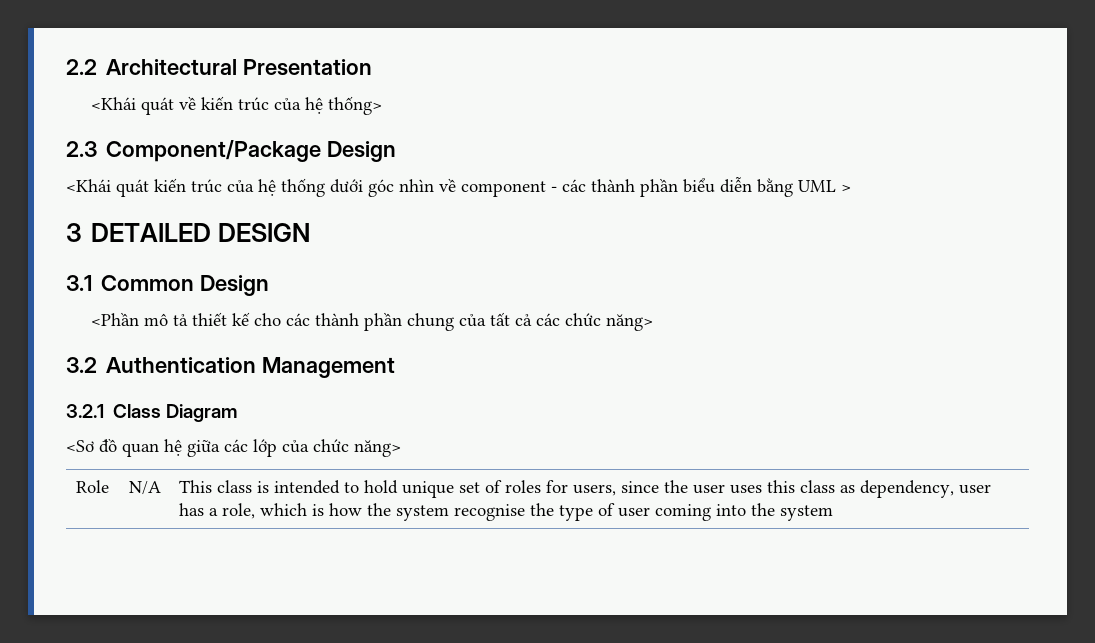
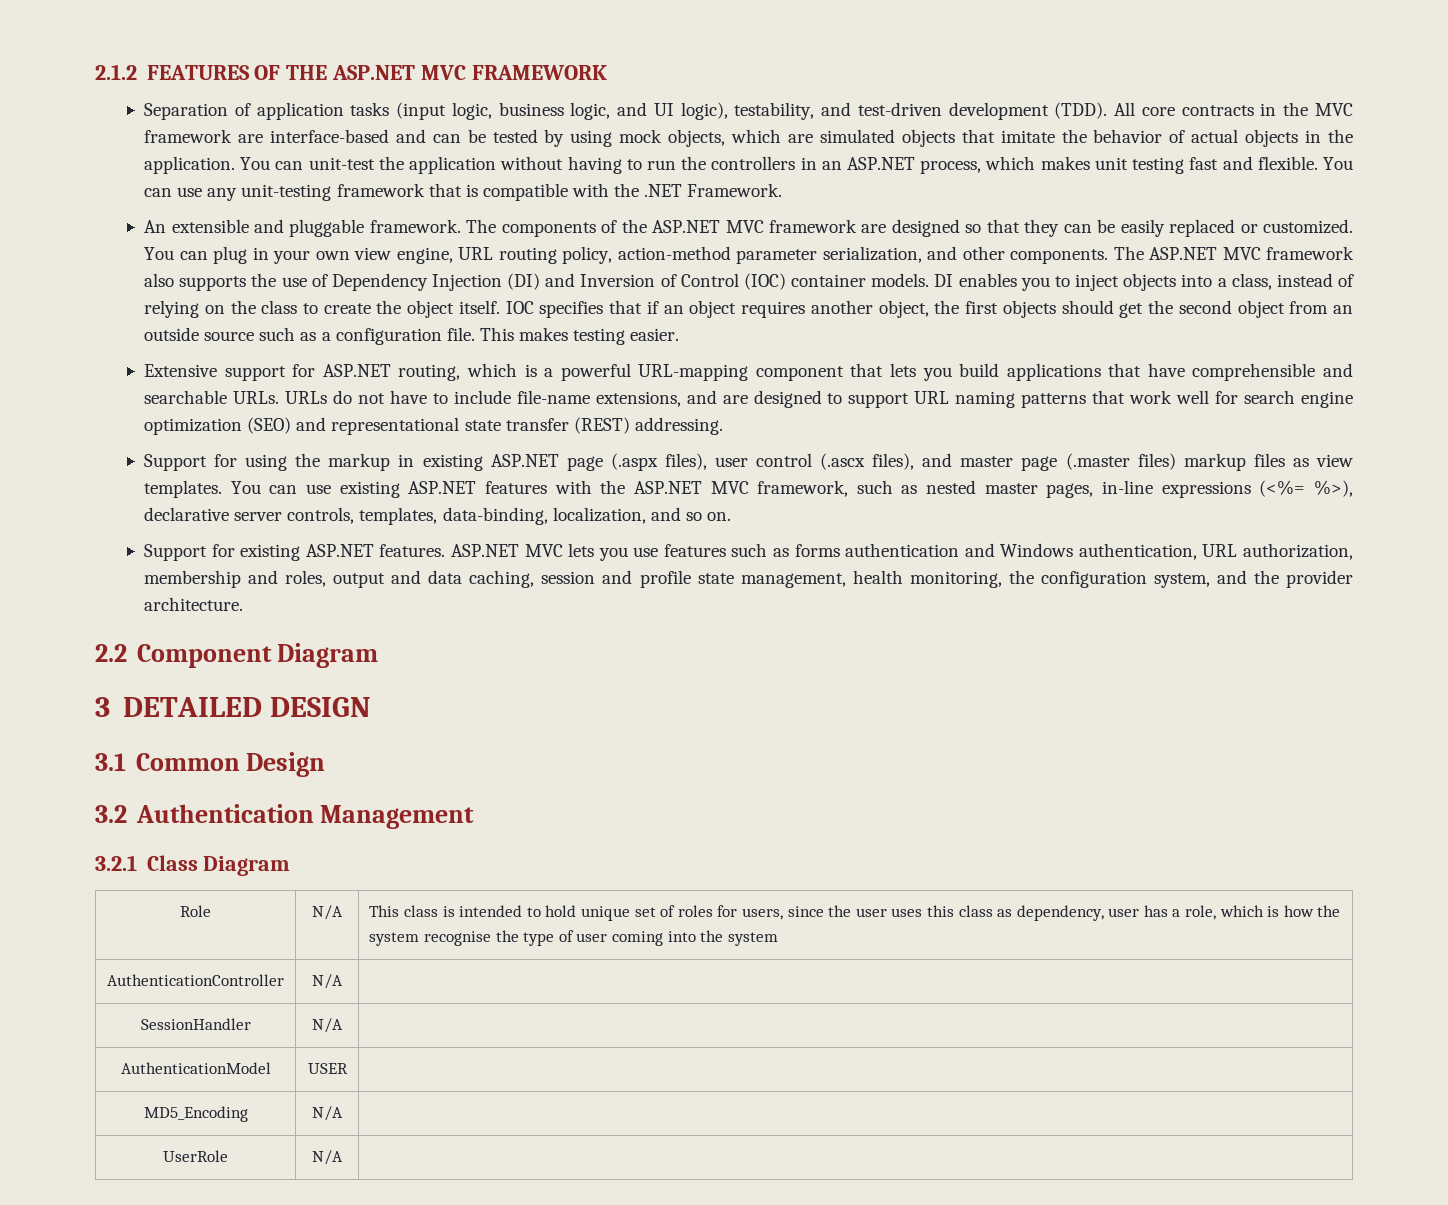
[66,59,373,76] [90,96,382,115] [66,140,397,162] [66,177,851,197] 2.2 Architectural Presentation // <Khái quát về kiến trúc của hệ thống> // 2.3 Component/Package Design // <Khái quát kiến trúc của hệ thống dưới góc nhìn về component - các thành phần biểu diễn bằng UML > -> [95,64,608,80] [144,102,1354,120] [144,129,1353,147] [144,156,1353,174] [144,183,783,201] [144,219,1354,237] [144,246,1354,264] [144,273,1354,291] [144,300,1354,318] [144,327,680,345] [144,363,1353,381] [144,390,1354,408] [144,417,723,435] [144,453,1353,471] [144,480,1353,498] [144,507,732,525] [144,543,1353,561] [144,570,1353,588] [144,597,244,611] [95,643,379,668] 2.1.2 FEATURES OF THE ASP.NET MVC FRAMEWORK // Separation of application tasks (input logic, business logic, and UI logic), testability, and test-driven development (TDD). All core contracts in the MVC framework are interface-based and can be tested by using mock objects, which are simulated objects that imitate the behavior of actual objects in the application. You can unit-test the application without having to run the controllers in an ASP.NET process, which makes unit testing fast and flexible. You can use any unit-testing framework that is compatible with the .NET Framework. // An extensible and pluggable framework. The components of the ASP.NET MVC framework are designed so that they can be easily replaced or customized. You can plug in your own view engine, URL routing policy, action-method parameter serialization, and other components. The ASP.NET MVC framework also supports the use of Dependency Injection (DI) and Inversion of Control (IOC) container models. DI enables you to inject objects into a class, instead of relying on the class to create the object itself. IOC specifies that if an object requires another object, the first objects should get the second object from an outside source such as a configuration file. This makes testing easier. // Extensive support for ASP.NET routing, which is a powerful URL-mapping component that lets you build applications that have comprehensible and searchable URLs. URLs do not have to include file-name extensions, and are designed to support URL naming patterns that work well for search engine optimization (SEO) and representational state transfer (REST) addressing. // Support for using the markup in existing ASP.NET page (.aspx files), user control (.ascx files), and master page (.master files) markup files as view templates. You can use existing ASP.NET features with the ASP.NET MVC framework, such as nested master pages, in-line expressions (<%= %>), declarative server controls, templates, data-binding, localization, and so on. // Support for existing ASP.NET features. ASP.NET MVC lets you use features such as forms authentication and Windows authentication, URL authorization, membership and roles, output and data caching, session and profile state management, health monitoring, the configuration system, and the provider architecture. // 2.2 Component Diagram
[90,312,653,331] // <Phần mô tả thiết kế cho các thành phần chung của tất cả các chức năng> -> (326, 764) none
[66,438,401,457] // <Sơ đồ quan hệ giữa các lớp của chức năng> -> (291, 866) none
(834, 513) none -> [107,974,284,986] [312,974,343,989] [140,1018,251,1030] [312,1018,343,1033] [120,1062,271,1074] [307,1063,348,1074] [143,1106,248,1122] [312,1106,343,1121] [163,1150,228,1162] [312,1150,343,1165] // AuthenticationController | N/A | // SessionHandler | N/A | // AuthenticationModel | USER | // MD5_Encoding | N/A | // UserRole | N/A |

